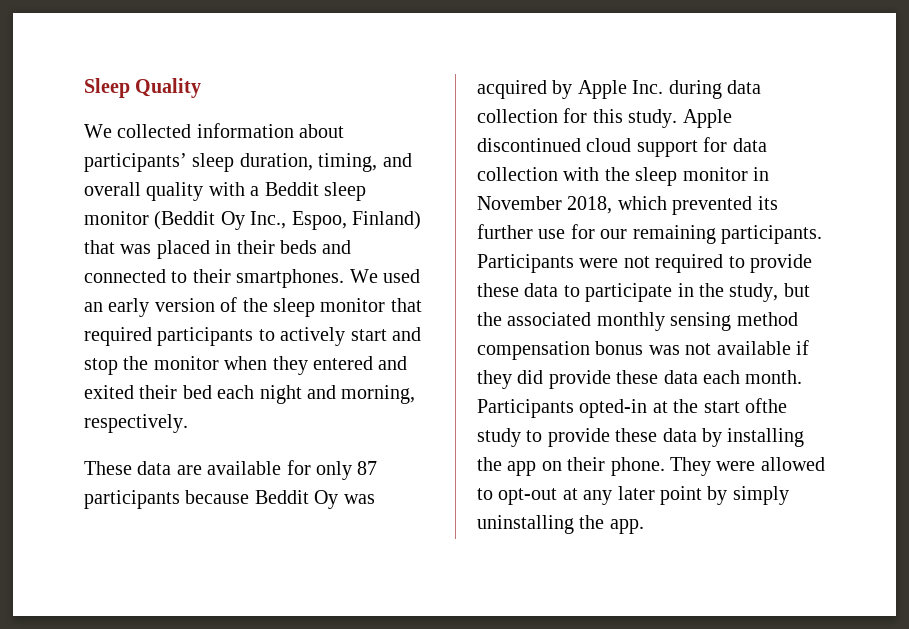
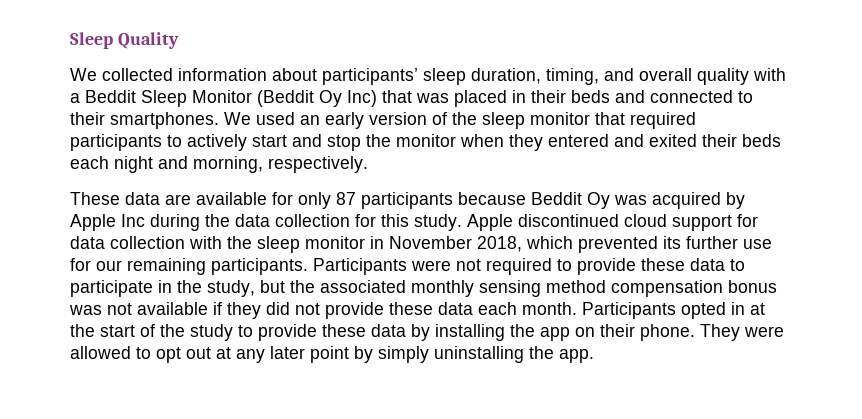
[324,182,366,201] [84,211,421,230] sleep monitor (Beddit Oy Inc., Espoo, Finland) -> [141,90,377,107] Sleep Monitor (Beddit Oy Inc)
[182,385,212,399] bed -> [742,134,781,147] beds
[632,80,722,99] Inc. during -> [121,214,230,231] Inc during the
(544, 377) none -> [295,303,320,315] not
[579,399,648,418] opted-in -> [681,302,745,319] opted in
[745,398,787,413] ofthe -> [140,324,185,337] of the
[498,488,558,505] opt-out -> [156,347,211,363] opt out

